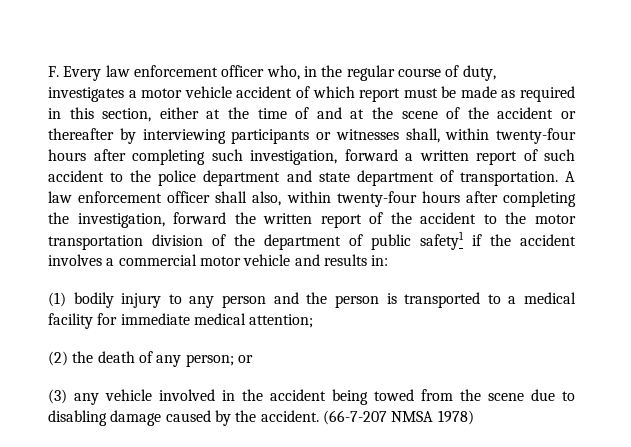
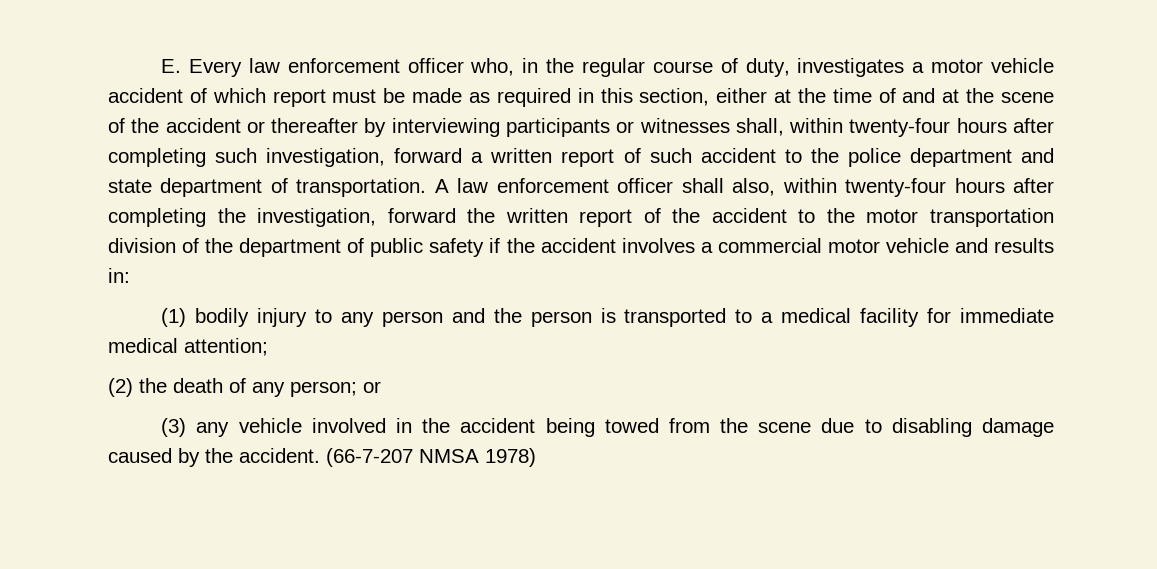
[48,66,59,77] F. -> [161,59,182,73] E.
[420,231,464,250] safety1 -> [429,238,485,257] safety

